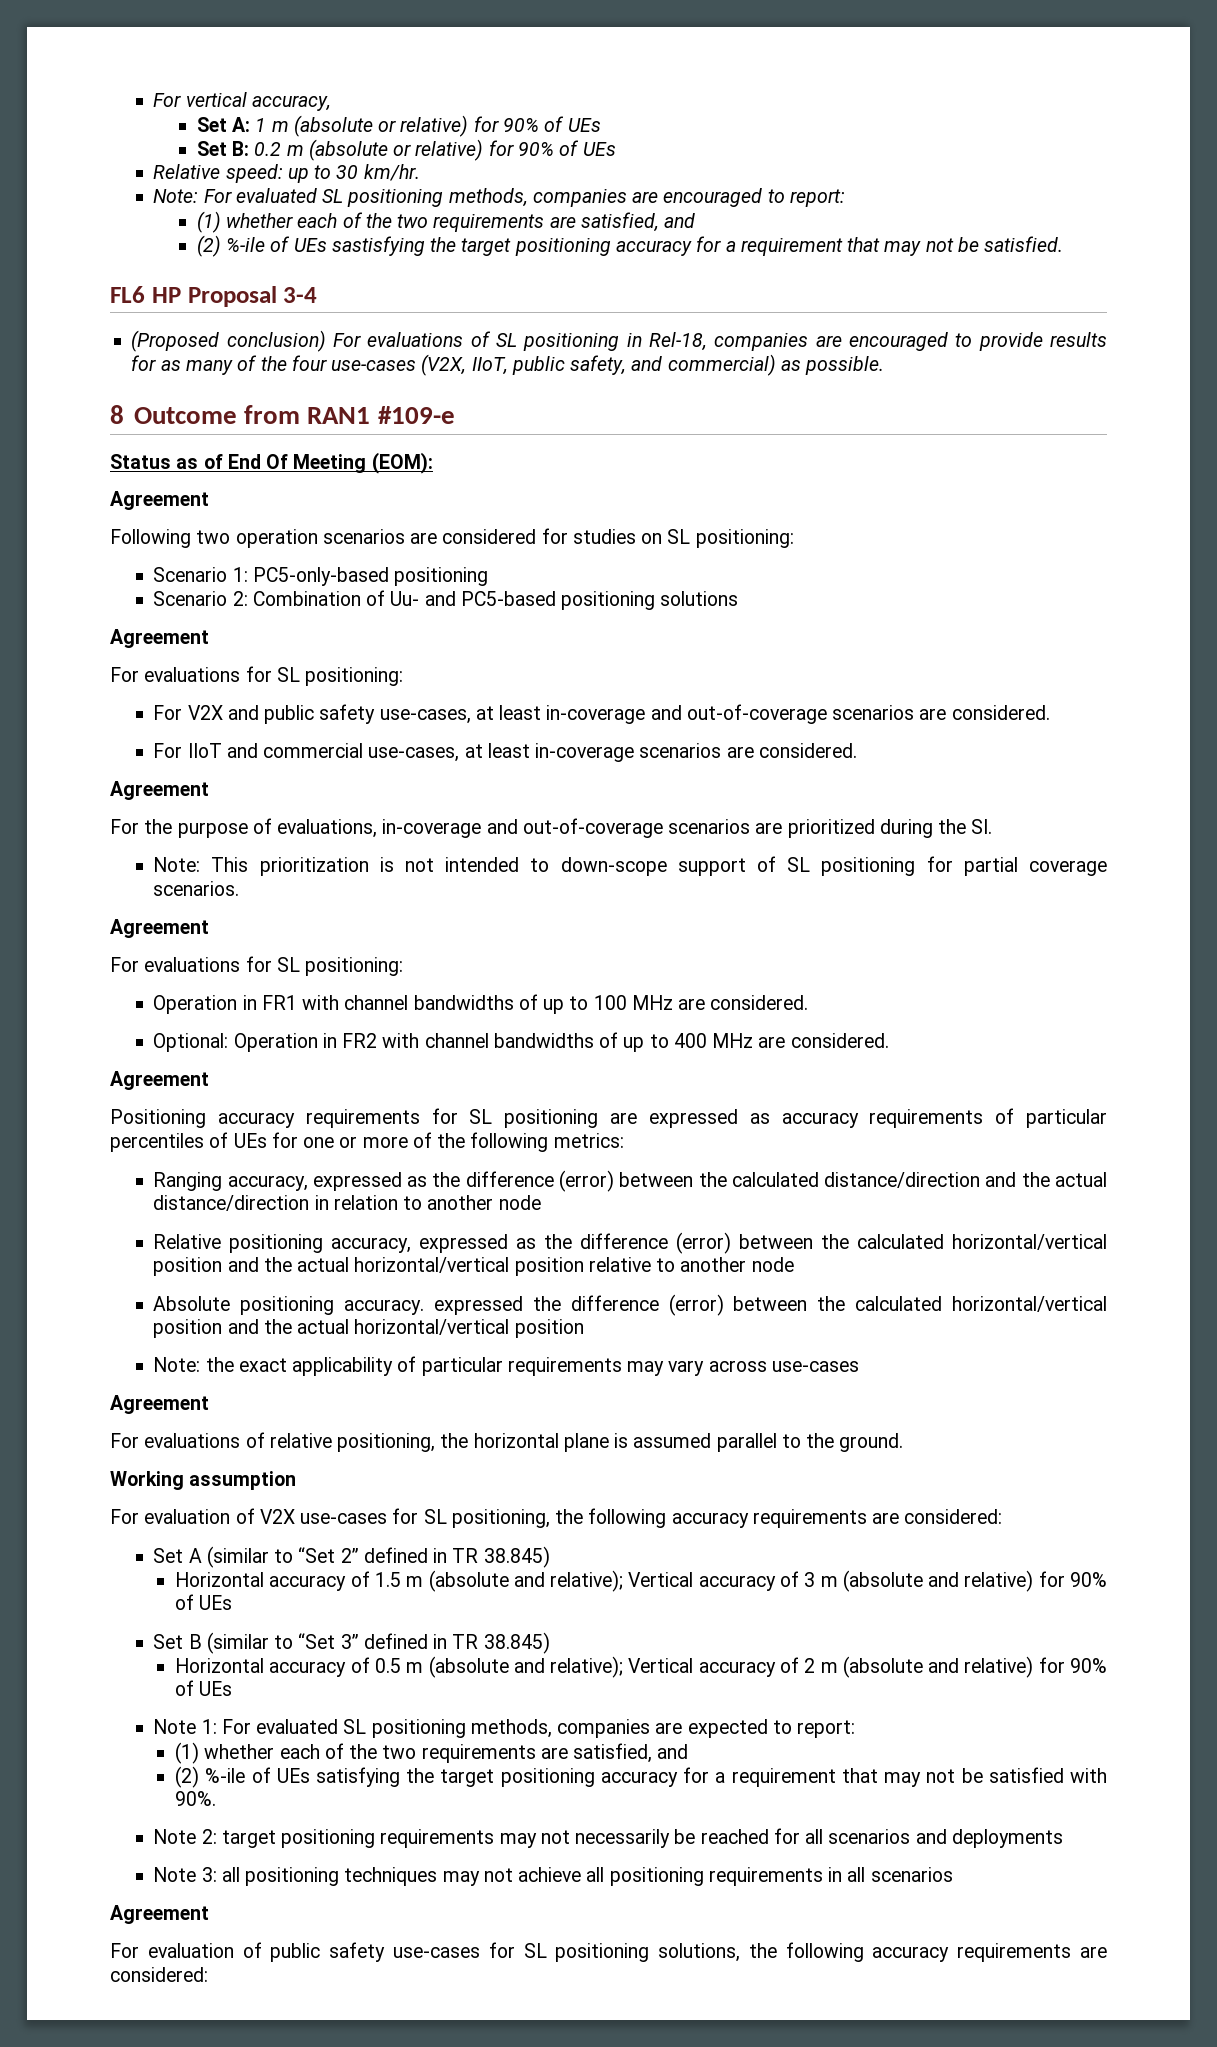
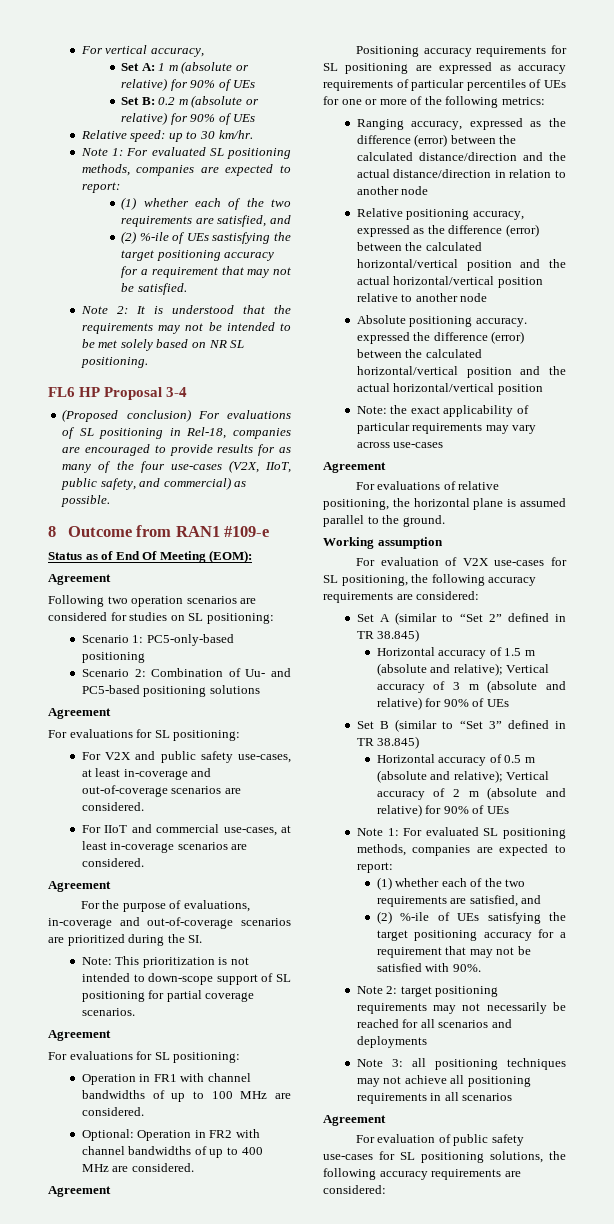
[153,188,763,207] Note: For evaluated SL positioning methods, companies are encouraged -> [80,147,291,159] [81,164,274,176] Note 1: For evaluated SL positioning methods, companies are expected
(1064, 244) none -> [80,305,291,314] [81,322,292,334] [81,339,245,351] [80,357,148,368] // Note 2: It is understood that the requirements may not be intended to be met solely based on NR SL positioning.

